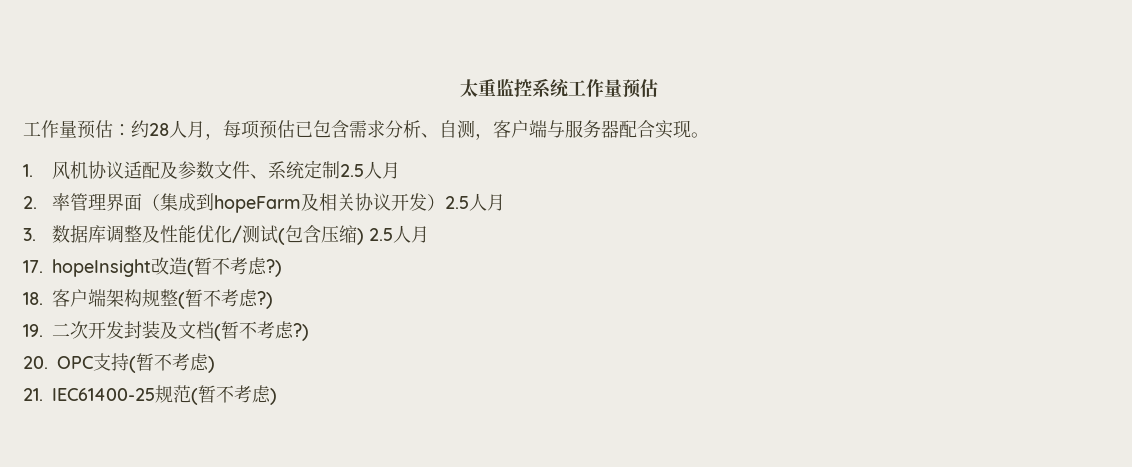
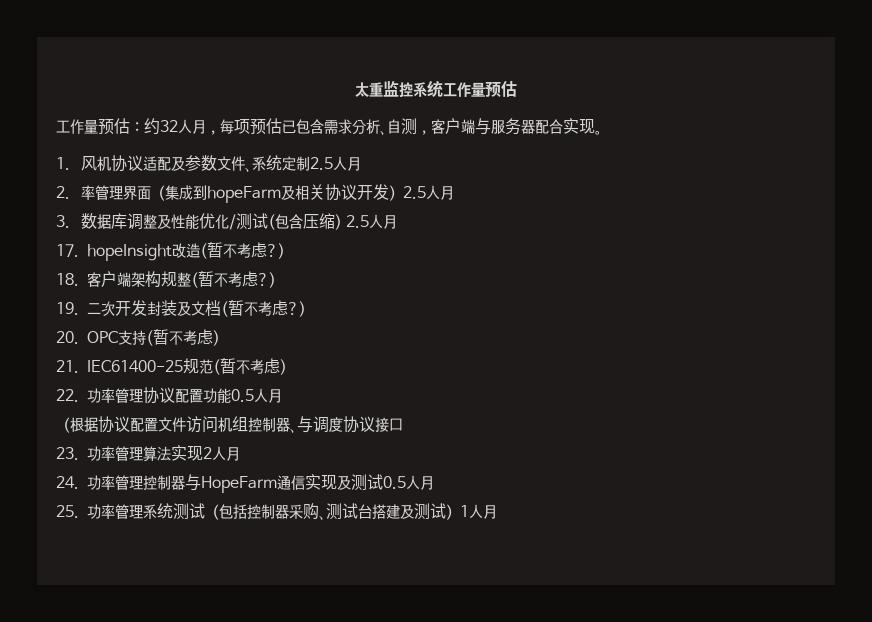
[149,123,169,136] 28 -> [160,120,178,132] 32
(278, 396) none -> [56,387,282,404] [56,416,403,433] [56,445,240,462] [56,474,434,493] [56,503,497,520] // 22.功率管理协议配置功能0.5人月 // （根据协议配置文件访问机组控制器、与调度协议接口 // 23.功率管理算法实现2人月 // 24.功率管理控制器与HopeFarm通信实现及测试0.5人月 // 25.功率管理系统测试（包括控制器采购、测试台搭建及测试）1人月

